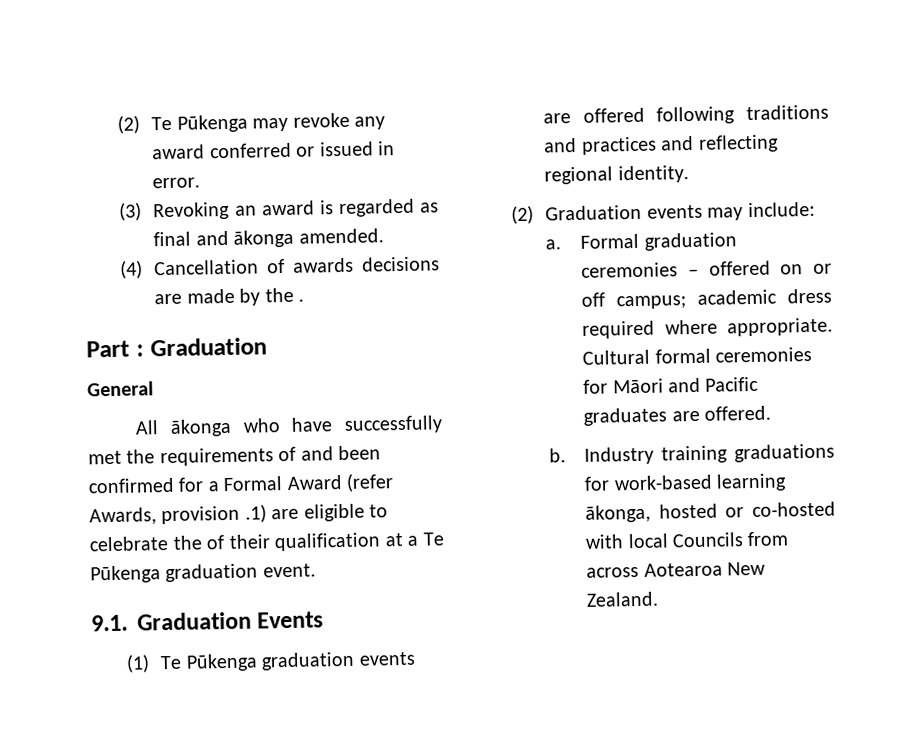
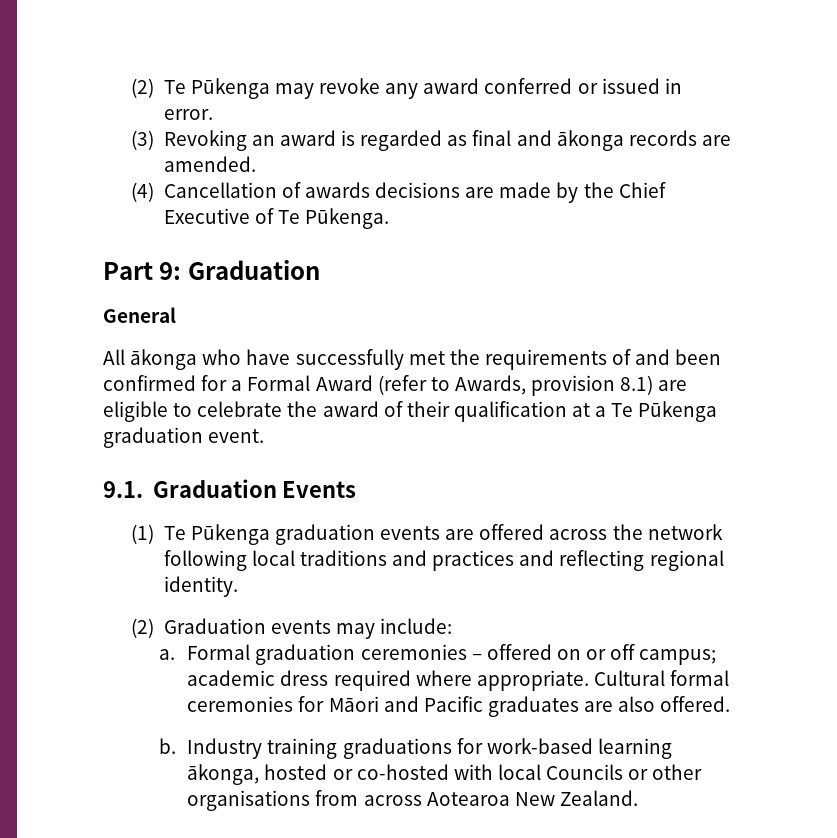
(295, 238) none -> [628,130,731,146] records are
[298,298,305,302] . -> [618,182,666,198] [163,208,389,229] Chief Executive of Te Pūkenga.
[135,344,144,357] : -> [159,262,182,280] 9:
(394, 482) none -> [430,377,450,391] to
[244,504,267,523] .1) -> [620,375,654,395] 8.1)
(202, 542) none -> [322,401,379,417] award
[656,106,736,125] following -> [549,524,723,540] [163,550,295,571] across the network following local
(700, 416) none -> [618,696,656,712] also
(744, 540) none -> [628,764,703,780] [187,790,311,811] or other organisations

